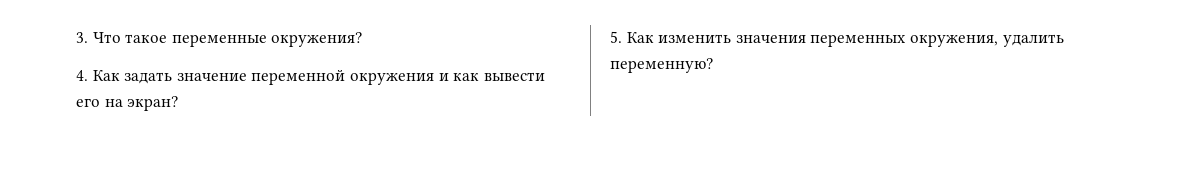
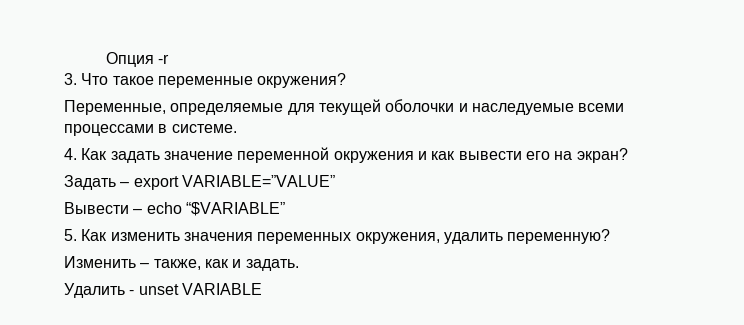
(76, 37) none -> [105,52,170,67] Опция -r //
(363, 39) none -> [64,99,625,115] [64,124,237,136] // Переменные, определяемые для текущей оболочки и наследуемые всеми процессами в системе.
(179, 103) none -> [64,175,335,190] [64,202,285,216] // Задать – export VARIABLE=”VALUE” // Вывести – echo “$VARIABLE”
(713, 65) none -> [64,256,299,271] [64,283,262,298] // Изменить – также, как и задать. // Удалить - unset VARIABLE

